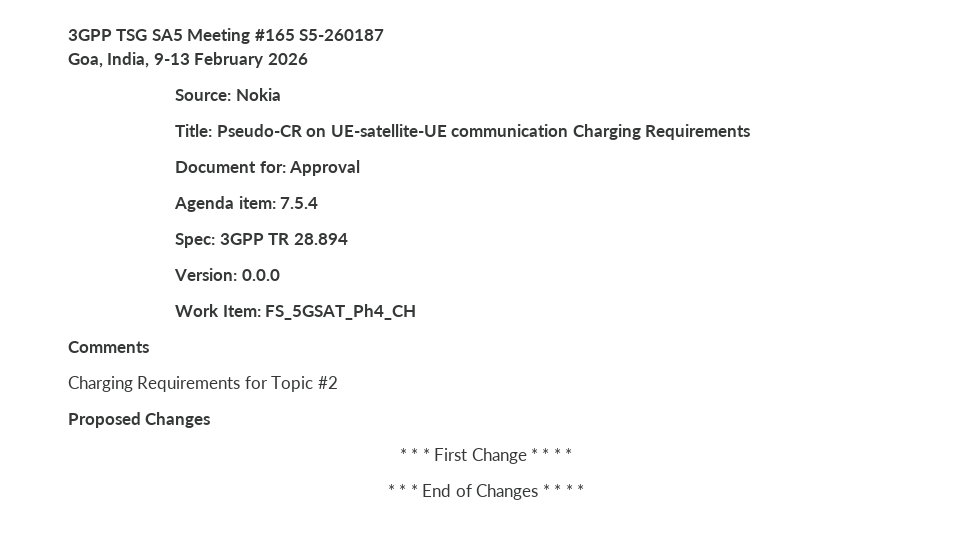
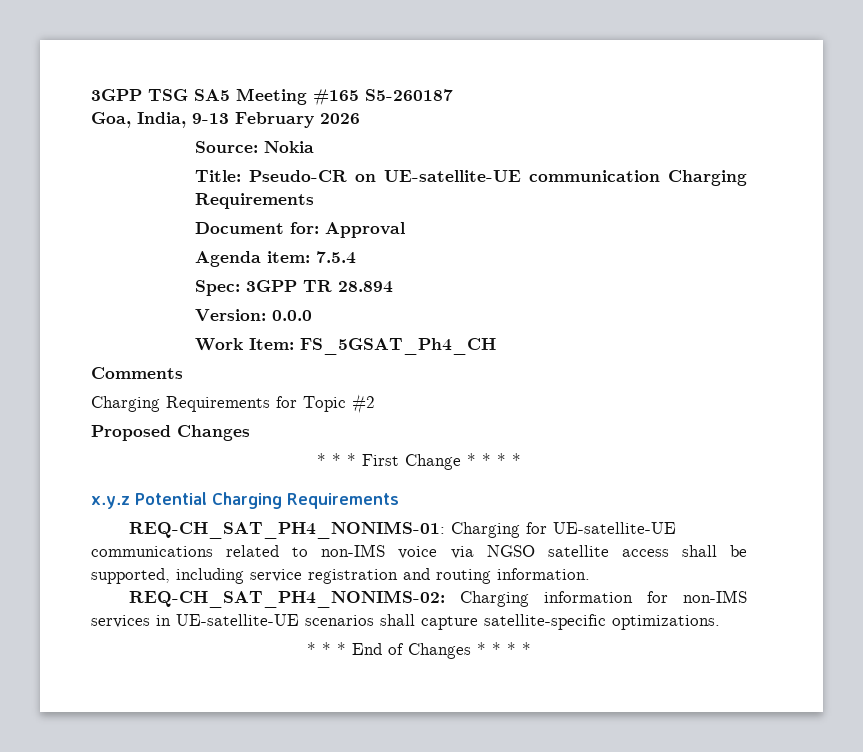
(573, 454) none -> [91,492,399,509] [128,521,676,539] [91,544,748,559] [91,568,590,584] [128,590,747,608] [91,614,720,630] // x.y.z Potential Charging Requirements // REQ-CH_SAT_PH4_NONIMS-01: Charging for UE-satellite-UE communications related to non-IMS voice via NGSO satellite access shall be supported, including service registration and routing information. // REQ-CH_SAT_PH4_NONIMS-02: Charging information for non-IMS services in UE-satellite-UE scenarios shall capture satellite-specific optimizations.

